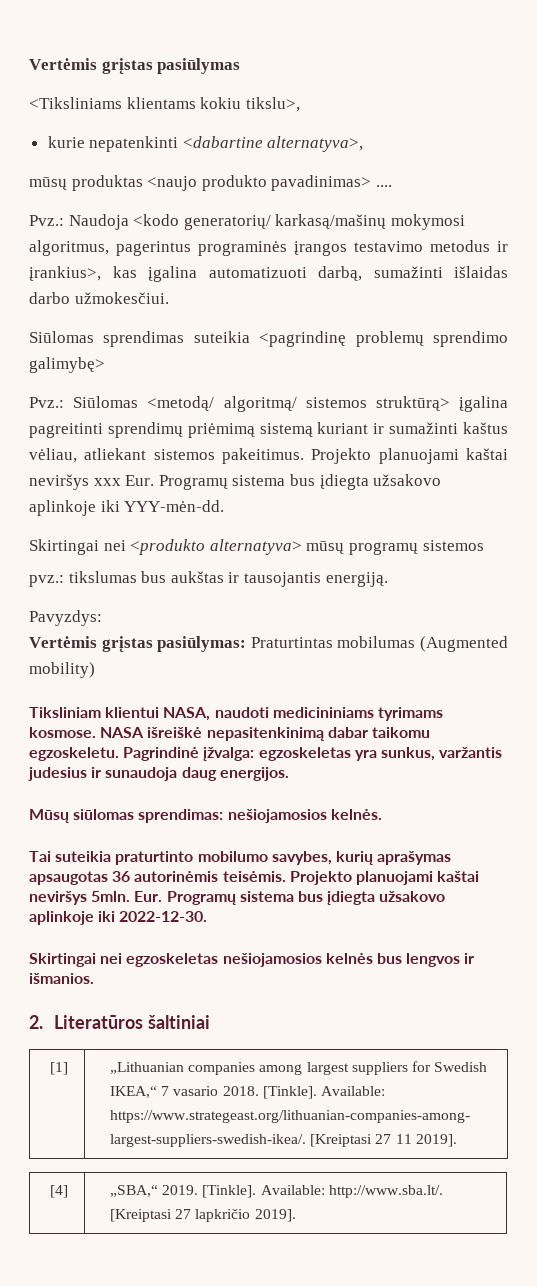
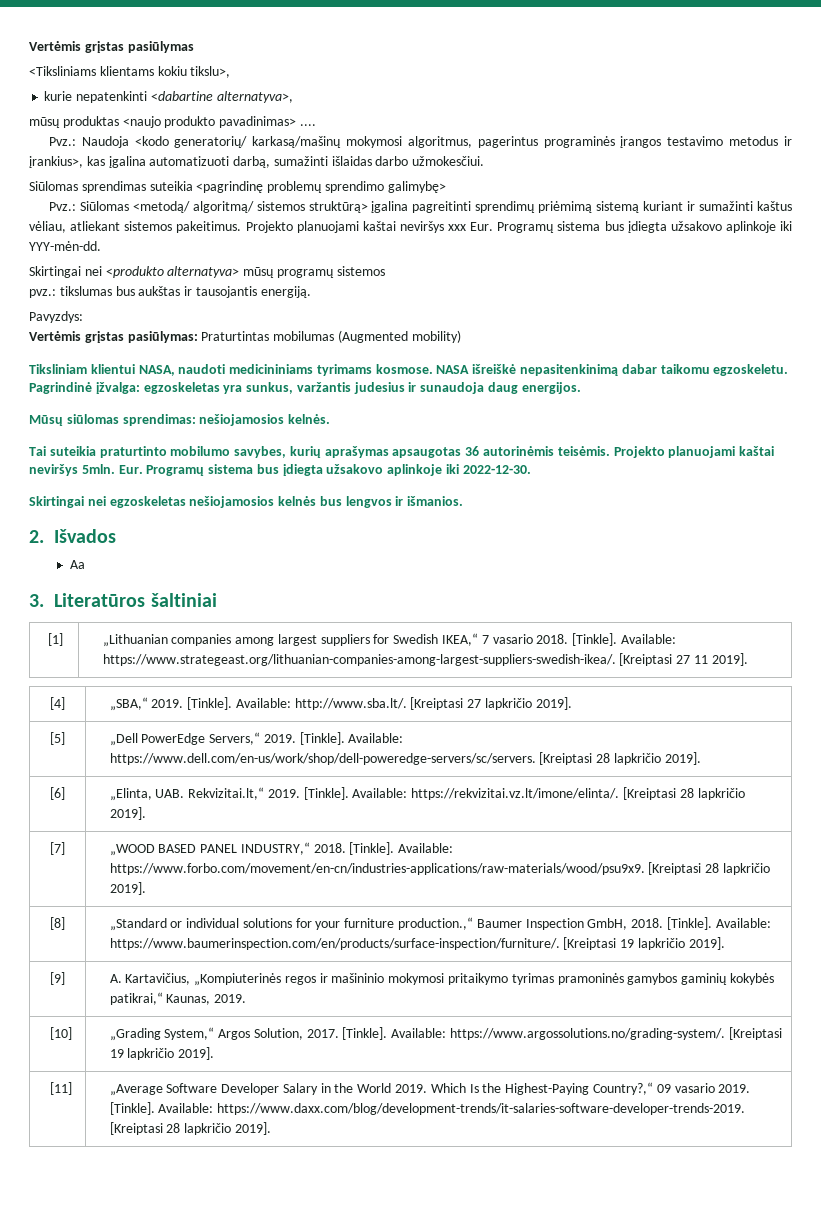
(43, 1022) none -> [54,529,117,543] [69,560,85,569] [29,594,44,607] Išvados // Aa // 3.
(296, 1215) none -> [49,732,65,745] [109,732,404,746] [109,752,701,765] [49,787,65,800] [109,787,745,801] [109,807,146,820] [49,842,65,855] [109,842,454,856] [109,862,770,875] [109,882,146,895] [49,917,65,930] [109,917,771,931] [109,937,725,950] [49,972,65,985] [109,973,774,986] [109,992,247,1005] [49,1027,72,1040] [109,1027,782,1041] [109,1047,215,1060] [49,1082,72,1095] [109,1082,751,1096] [109,1102,746,1115] [109,1122,271,1135] // [5] | „Dell PowerEdge Servers,“ 2019. [Tinkle]. Available: https://www.dell.com/en-us/work/shop/dell-poweredge-servers/sc/servers. [Kreiptasi 28 lapkričio 2019]. // [6] | „Elinta, UAB. Rekvizitai.lt,“ 2019. [Tinkle]. Available: https://rekvizitai.vz.lt/imone/elinta/. [Kreiptasi 28 lapkričio 2019]. // [7] | „WOOD BASED PANEL INDUSTRY,“ 2018. [Tinkle]. Available: https://www.forbo.com/movement/en-cn/industries-applications/raw-materials/wood/psu9x9. [Kreiptasi 28 lapkričio 2019]. // [8] | „Standard or individual solutions for your furniture production.,“ Baumer Inspection GmbH, 2018. [Tinkle]. Available: https://www.baumerinspection.com/en/products/surface-inspection/furniture/. [Kreiptasi 19 lapkričio 2019]. // [9] | A. Kartavičius, „Kompiuterinės regos ir mašininio mokymosi pritaikymo tyrimas pramoninės gamybos gaminių kokybės patikrai,“ Kaunas, 2019. // [10] | „Grading System,“ Argos Solution, 2017. [Tinkle]. Available: https://www.argossolutions.no/grading-system/. [Kreiptasi 19 lapkričio 2019]. // [11] | „Average Software Developer Salary in the World 2019. Which Is the Highest-Paying Country?,“ 09 vasario 2019. [Tinkle]. Available: https://www.daxx.com/blog/development-trends/it-salaries-software-developer-trends-2019. [Kreiptasi 28 lapkričio 2019].

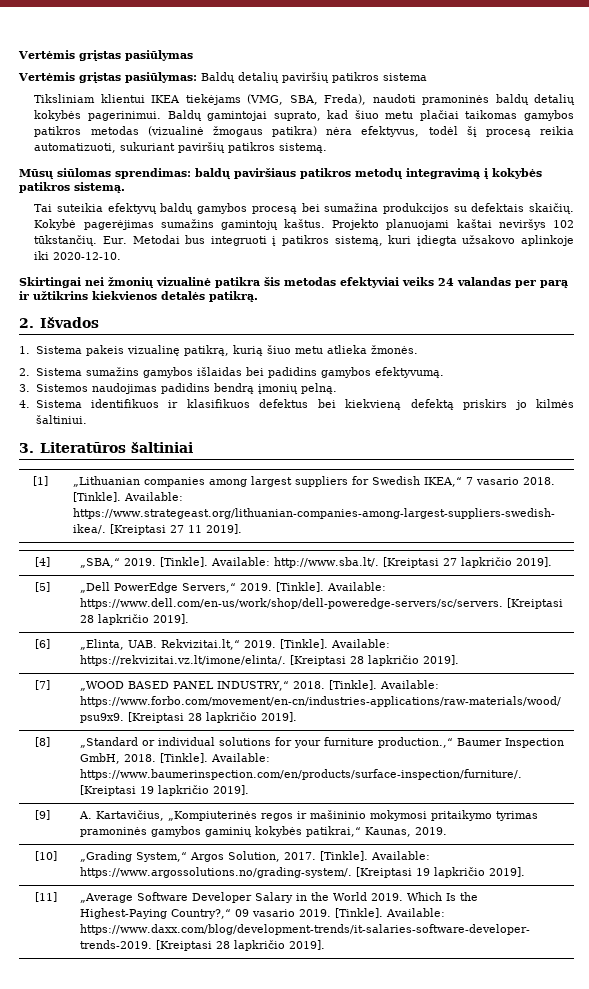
[29,66,231,78] [44,91,293,103] [29,116,316,128] [48,136,792,148] [29,156,485,168] [29,181,446,193] [48,201,792,213] [29,221,792,233] [29,241,101,251] [29,266,385,278] [29,286,311,298] [29,311,83,323] [29,330,461,343] [29,364,789,376] [29,382,581,394] [29,414,331,426] [29,446,775,458] [29,464,531,476] [29,496,464,508] [29,529,117,543] [69,560,85,569] <Tiksliniams klientams kokiu tikslu>, // kurie nepatenkinti <dabartine alternatyva>, // mūsų produktas <naujo produkto pavadinimas> .... // Pvz.: Naudoja <kodo generatorių/ karkasą/mašinų mokymosi algoritmus, pagerintus programinės įrangos testavimo metodus ir įrankius>, kas įgalina automatizuoti darbą, sumažinti išlaidas darbo užmokesčiui. // Siūlomas sprendimas suteikia <pagrindinę problemų sprendimo galimybę> // Pvz.: Siūlomas <metodą/ algoritmą/ sistemos struktūrą> įgalina pagreitinti sprendimų priėmimą sistemą kuriant ir sumažinti kaštus vėliau, atliekant sistemos pakeitimus. Projekto planuojami kaštai neviršys xxx Eur. Programų sistema bus įdiegta užsakovo aplinkoje iki YYY-mėn-dd. // Skirtingai nei <produkto alternatyva> mūsų programų sistemos // pvz.: tikslumas bus aukštas ir tausojantis energiją. // Pavyzdys: // Vertėmis grįstas pasiūlymas: Praturtintas mobilumas (Augmented mobility) // Tiksliniam klientui NASA, naudoti medicininiams tyrimams kosmose. NASA išreiškė nepasitenkinimą dabar taikomu egzoskeletu. Pagrindinė įžvalga: egzoskeletas yra sunkus, varžantis judesius ir sunaudoja daug energijos. // Mūsų siūlomas sprendimas: nešiojamosios kelnės. // Tai suteikia praturtinto mobilumo savybes, kurių aprašymas apsaugotas 36 autorinėmis teisėmis. Projekto planuojami kaštai neviršys 5mln. Eur. Programų sistema bus įdiegta užsakovo aplinkoje iki 2022-12-30. // Skirtingai nei egzoskeletas nešiojamosios kelnės bus lengvos ir išmanios. // 2. Išvados // Aa -> [18,72,427,83] [34,94,575,105] [34,110,575,121] [34,126,574,137] [34,142,328,153] [19,168,542,179] [19,182,125,193] [34,203,575,214] [34,219,574,230] [34,235,574,246] [34,251,122,260] [19,277,568,288] [19,291,258,302] [19,317,99,328] [19,345,418,356] [19,367,444,378] [19,383,337,394] [19,399,574,410] [35,415,87,424] Vertėmis grįstas pasiūlymas: Baldų detalių paviršių patikros sistema // Tiksliniam klientui IKEA tiekėjams (VMG, SBA, Freda), naudoti pramoninės baldų detalių kokybės pagerinimui. Baldų gamintojai suprato, kad šiuo metu plačiai taikomas gamybos patikros metodas (vizualinė žmogaus patikra) nėra efektyvus, todėl šį procesą reikia automatizuoti, sukuriant paviršių patikros sistemą. // Mūsų siūlomas sprendimas: baldų paviršiaus patikros metodų integravimą į kokybės patikros sistemą. // Tai suteikia efektyvų baldų gamybos procesą bei sumažina produkcijos su defektais skaičių. Kokybė pagerėjimas sumažins gamintojų kaštus. Projekto planuojami kaštai neviršys 102 tūkstančių. Eur. Metodai bus integruoti į patikros sistemą, kuri įdiegta užsakovo aplinkoje iki 2020-12-10. // Skirtingai nei žmonių vizualinė patikra šis metodas efektyviai veiks 24 valandas per parą ir užtikrins kiekvienos detalės patikrą. // 2. Išvados // 1. Sistema pakeis vizualinę patikrą, kurią šiuo metu atlieka žmonės. // 2. Sistema sumažins gamybos išlaidas bei padidins gamybos efektyvumą. // 3. Sistemos naudojimas padidins bendrą įmonių pelną. // 4. Sistema identifikuos ir klasifikuos defektus bei kiekvieną defektą priskirs jo kilmės šaltiniui.

